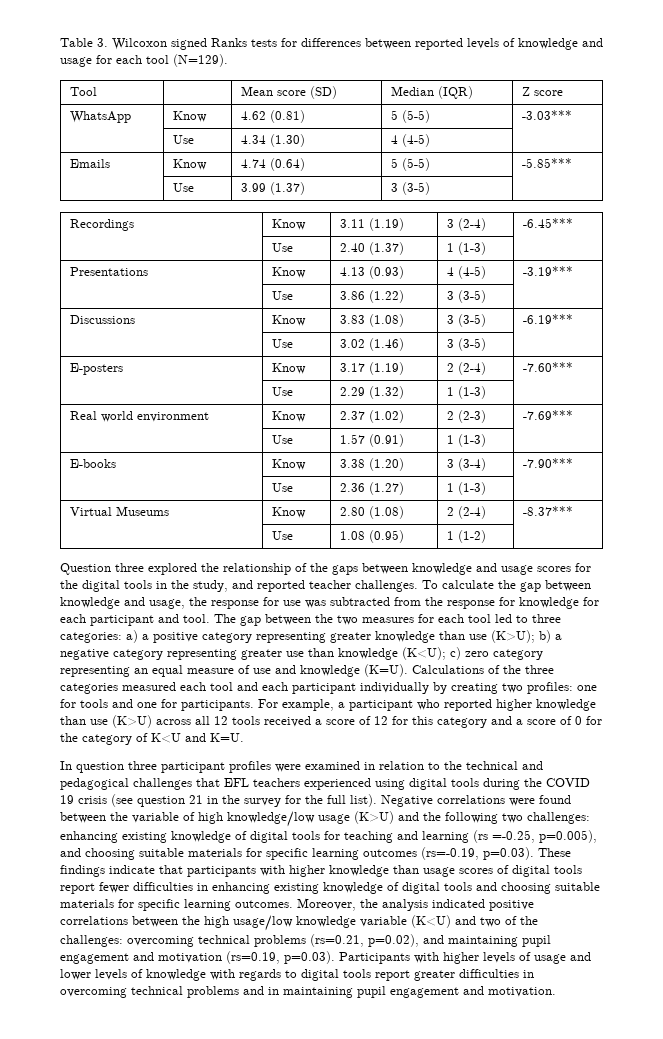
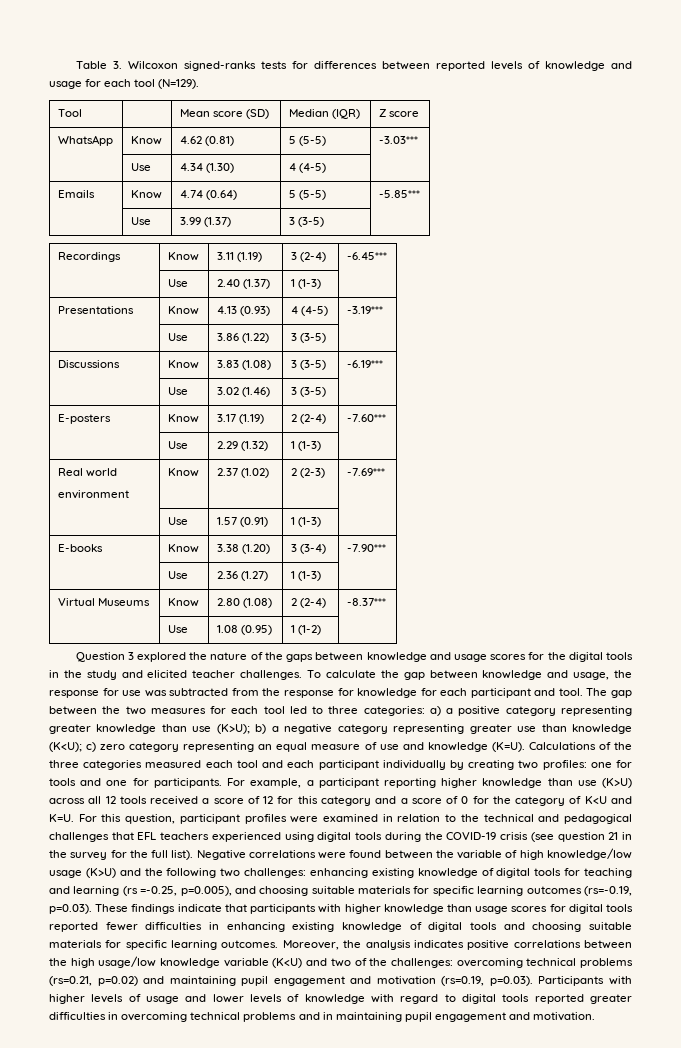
[171,38,247,50] signed Ranks -> [183,61,256,71] signed-ranks
(133, 416) none -> (117, 472) //
[115,563,144,572] three -> [127,652,134,660] 3
[223,563,291,575] relationship -> [210,652,248,660] nature
[193,580,305,592] study, and reported -> [86,670,188,680] study and elicited
[417,699,492,711] who reported -> [383,778,436,788] reporting
[60,761,157,773] // In question three -> [78,814,176,824] For this question,
[546,778,590,787] [60,795,74,804] COVID 19 -> [446,832,497,840] COVID-19
[497,865,582,877] [60,883,95,894] of digital tools report -> [549,904,633,914] [49,922,98,932] for digital tools reported
[432,899,485,908] indicated -> [413,940,464,948] indicates
[368,934,419,947] p=0.02), -> [97,976,138,986] p=0.02)
[239,969,281,981] regards -> [400,994,439,1004] regard
[375,970,410,981] report -> [534,994,584,1004] reported

